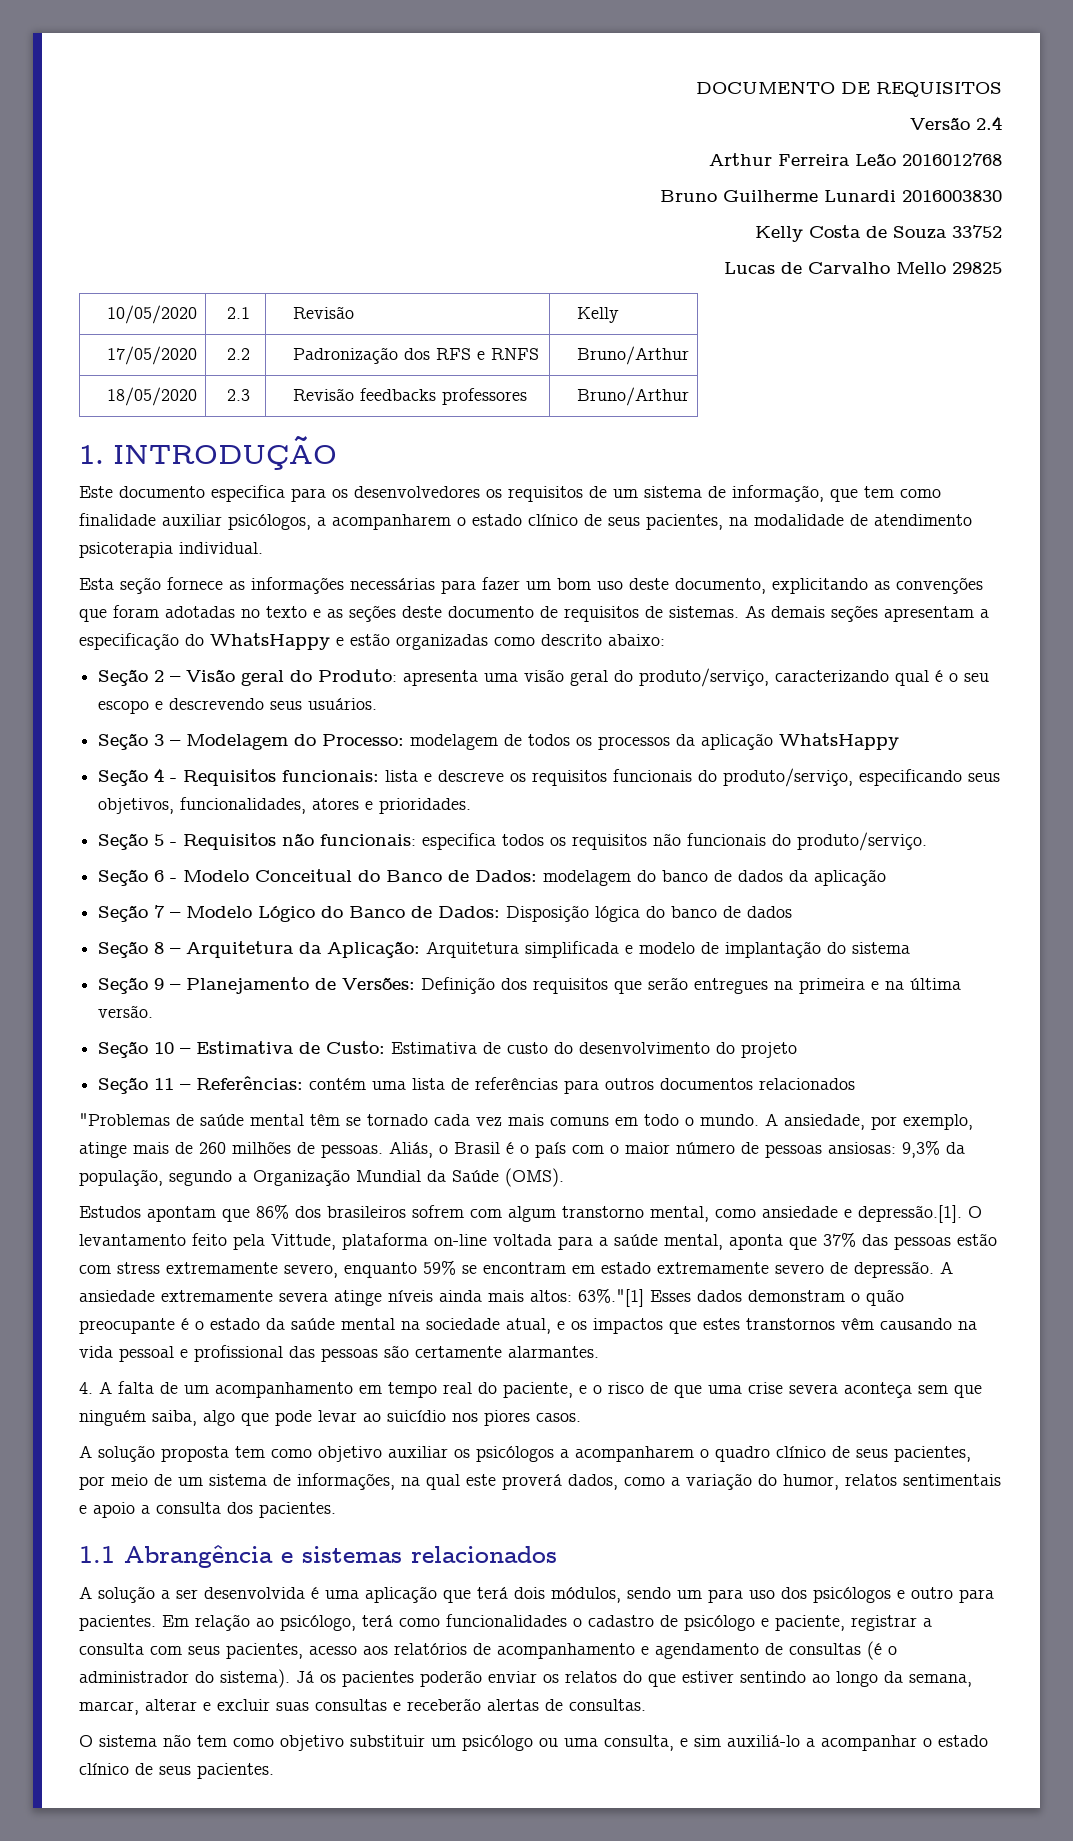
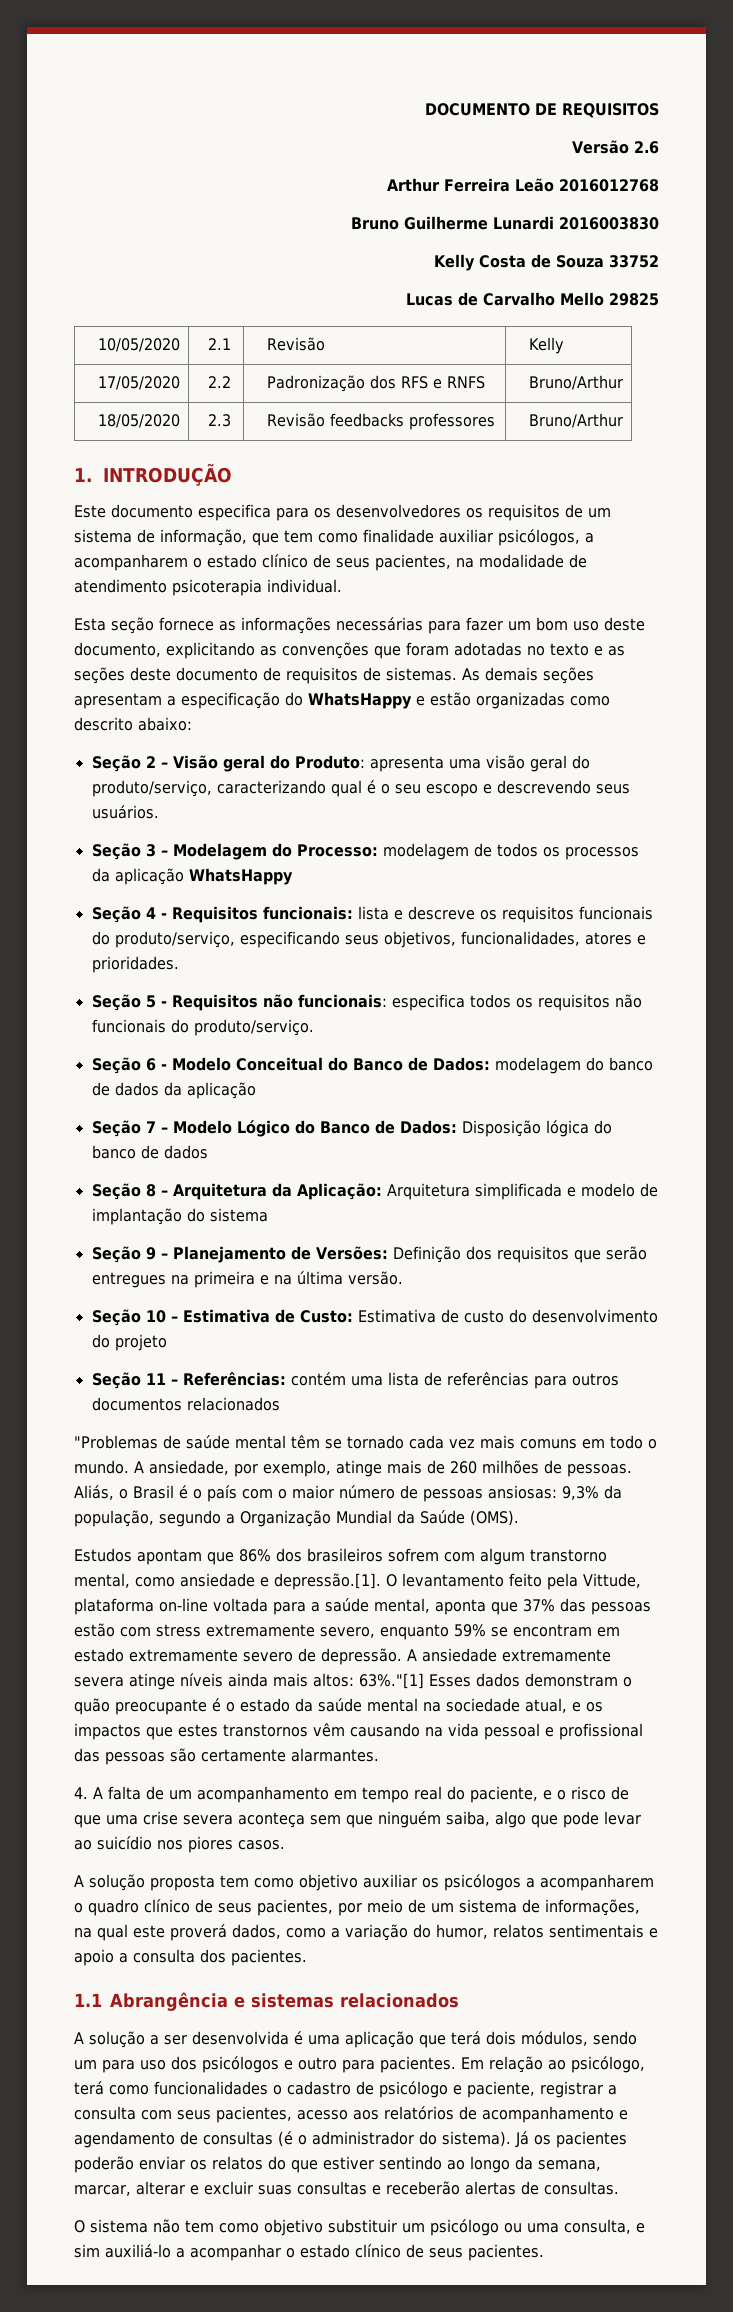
[976,116,1002,130] 2.4 -> [634,141,659,154] 2.6

